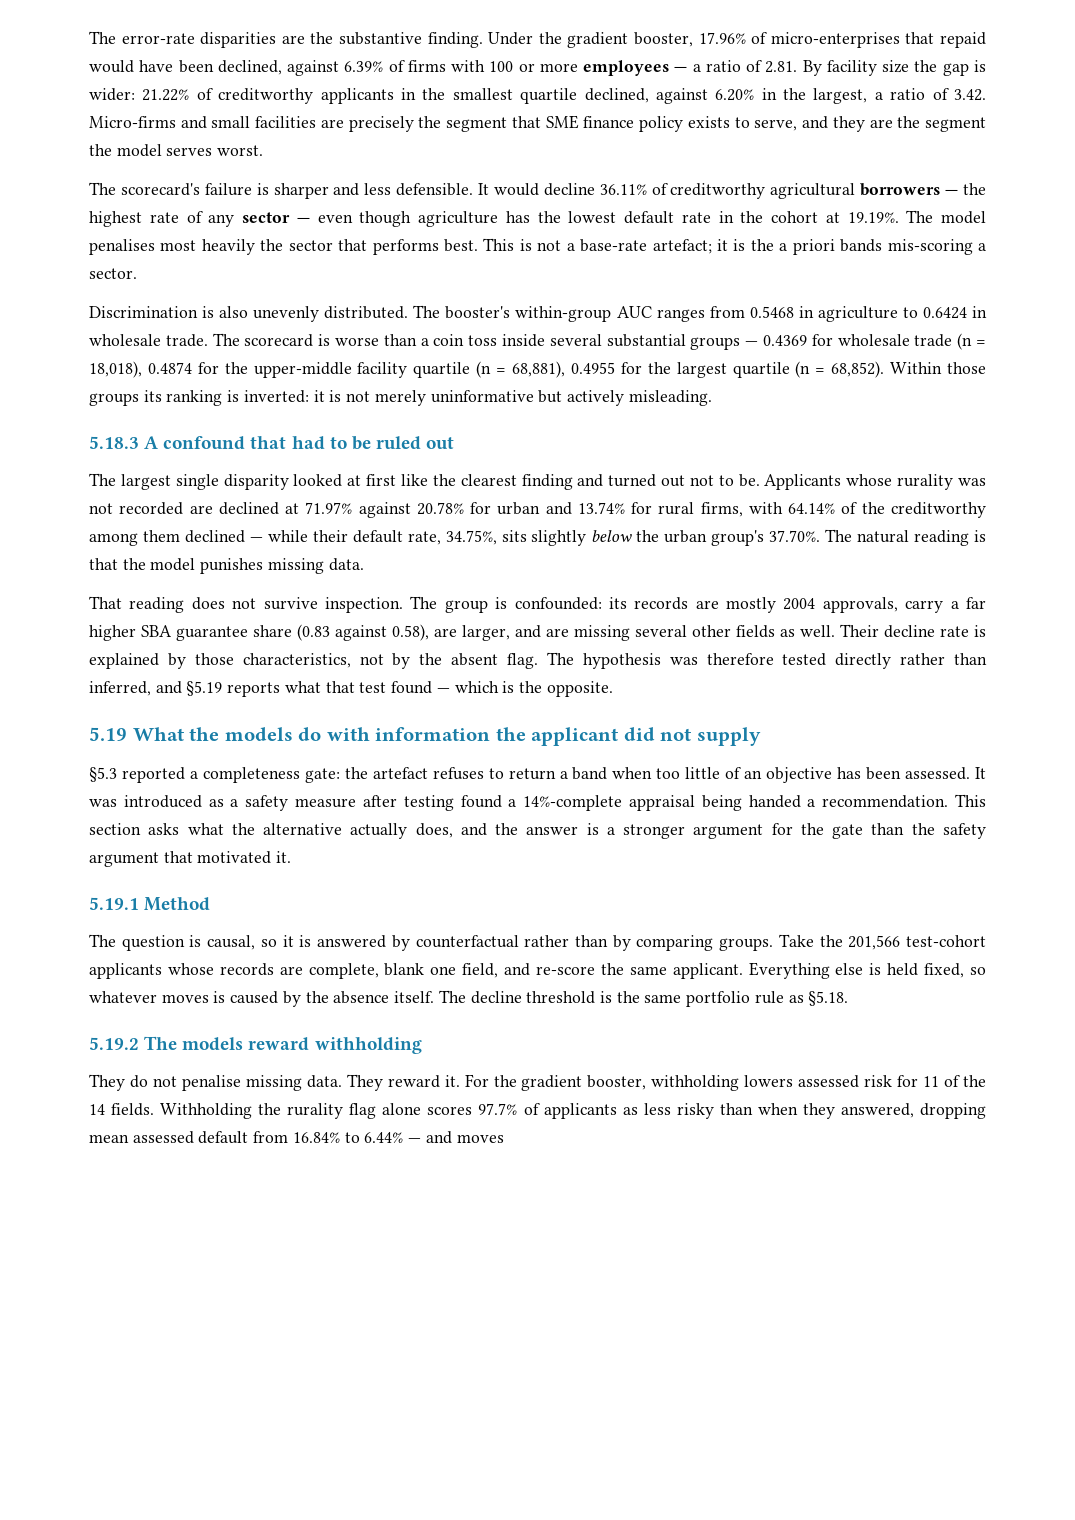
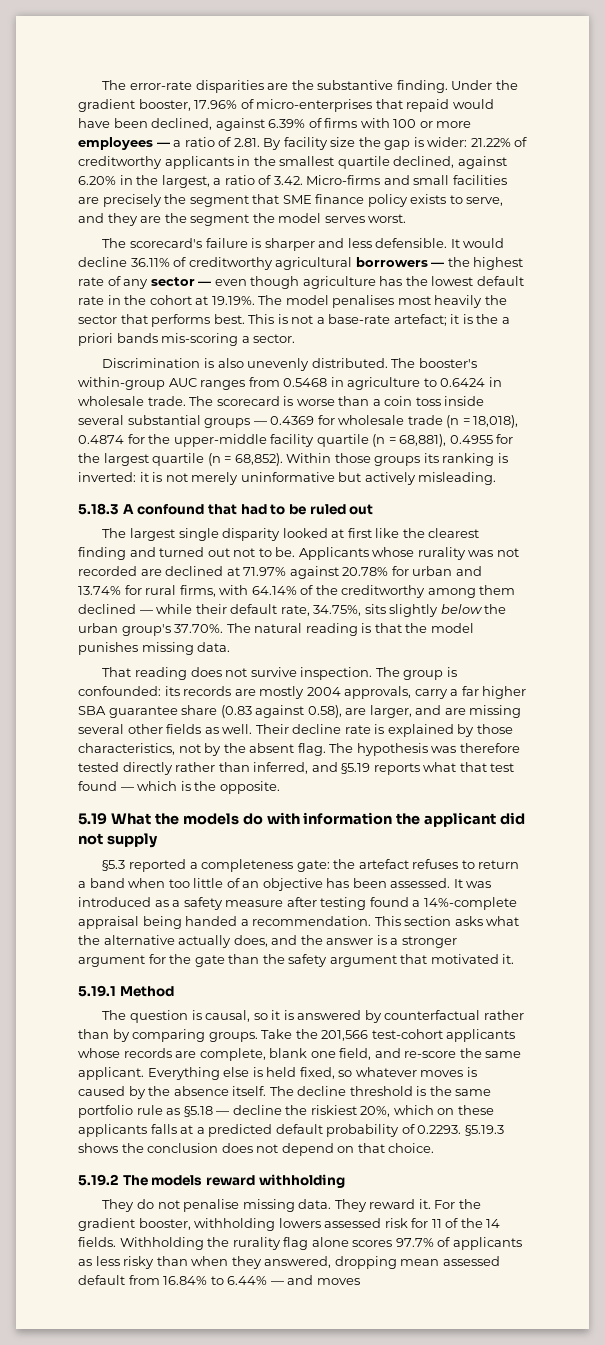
[808,991,849,1006] §5.18. -> [183,1105,494,1117] [78,1124,504,1137] [78,1143,435,1156] §5.18 — decline the riskiest 20%, which on these applicants falls at a predicted default probability of 0.2293. §5.19.3 shows the conclusion does not depend on that choice.

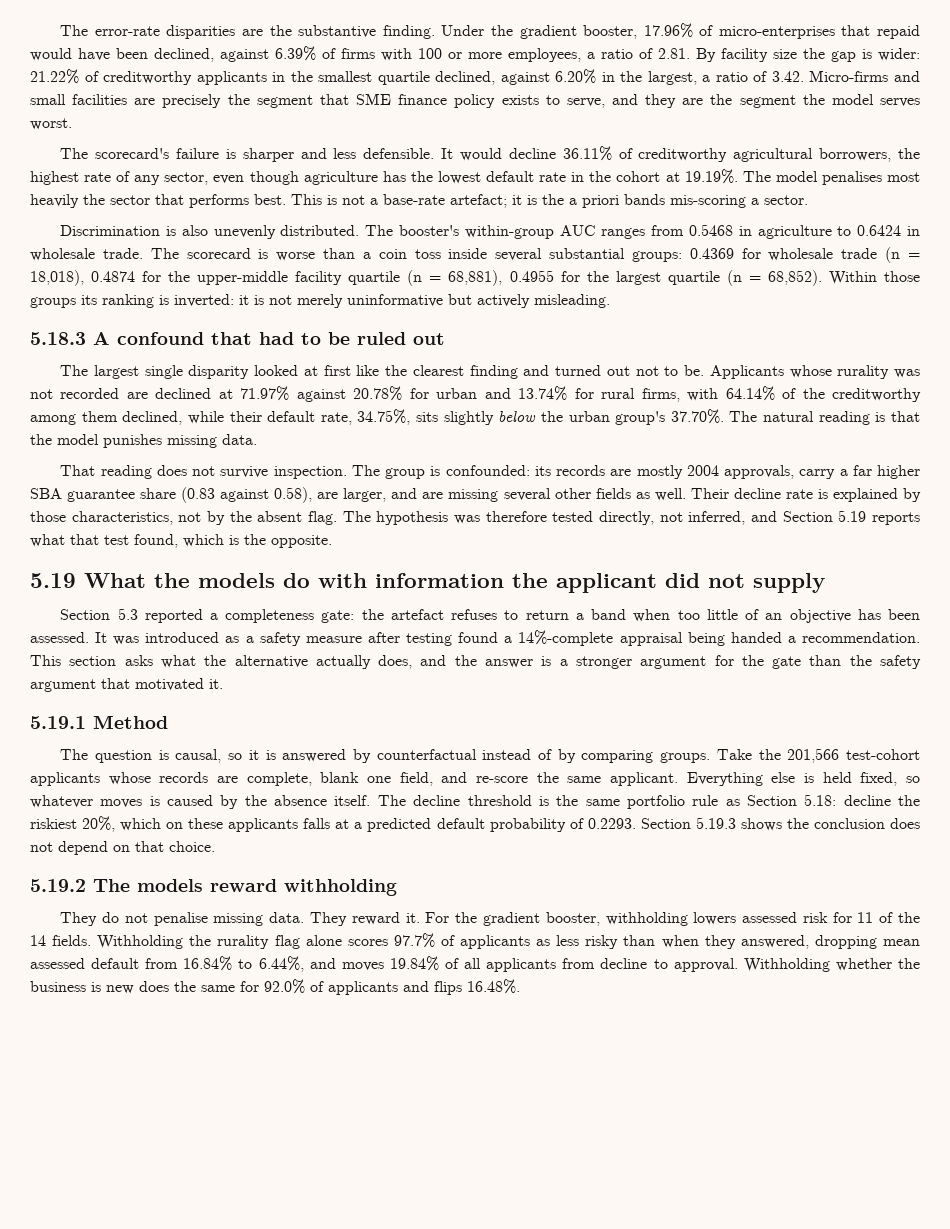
[78,137,170,150] employees — -> [508,48,581,62] employees,
[355,257,445,267] borrowers — -> [819,148,892,162] borrowers,
[150,277,212,286] sector — -> [164,172,209,185] sector,
[204,418,267,428] groups — -> [631,251,682,262] groups:
[78,604,153,614] declined — -> [122,411,183,425] declined,
[122,762,371,775] directly rather than inferred, and §5.19 -> [599,510,867,525] directly, not inferred, and Section 5.19
[78,781,134,791] found — -> [134,534,178,548] found,
[102,860,126,871] §5.3 -> [60,608,138,620] Section 5.3
[483,1010,524,1020] [78,1029,109,1039] rather than -> [482,749,553,760] instead of
[183,1106,230,1117] §5.18 — -> [746,794,837,806] Section 5.18:
[464,1125,504,1136] §5.19.3 -> [640,817,736,829] Section 5.19.3
[227,1275,360,1285] 6.44% — and moves -> [258,956,920,972] [30,979,520,995] 6.44%, and moves 19.84% of all applicants from decline to approval. Withholding whether the business is new does the same for 92.0% of applicants and flips 16.48%.

